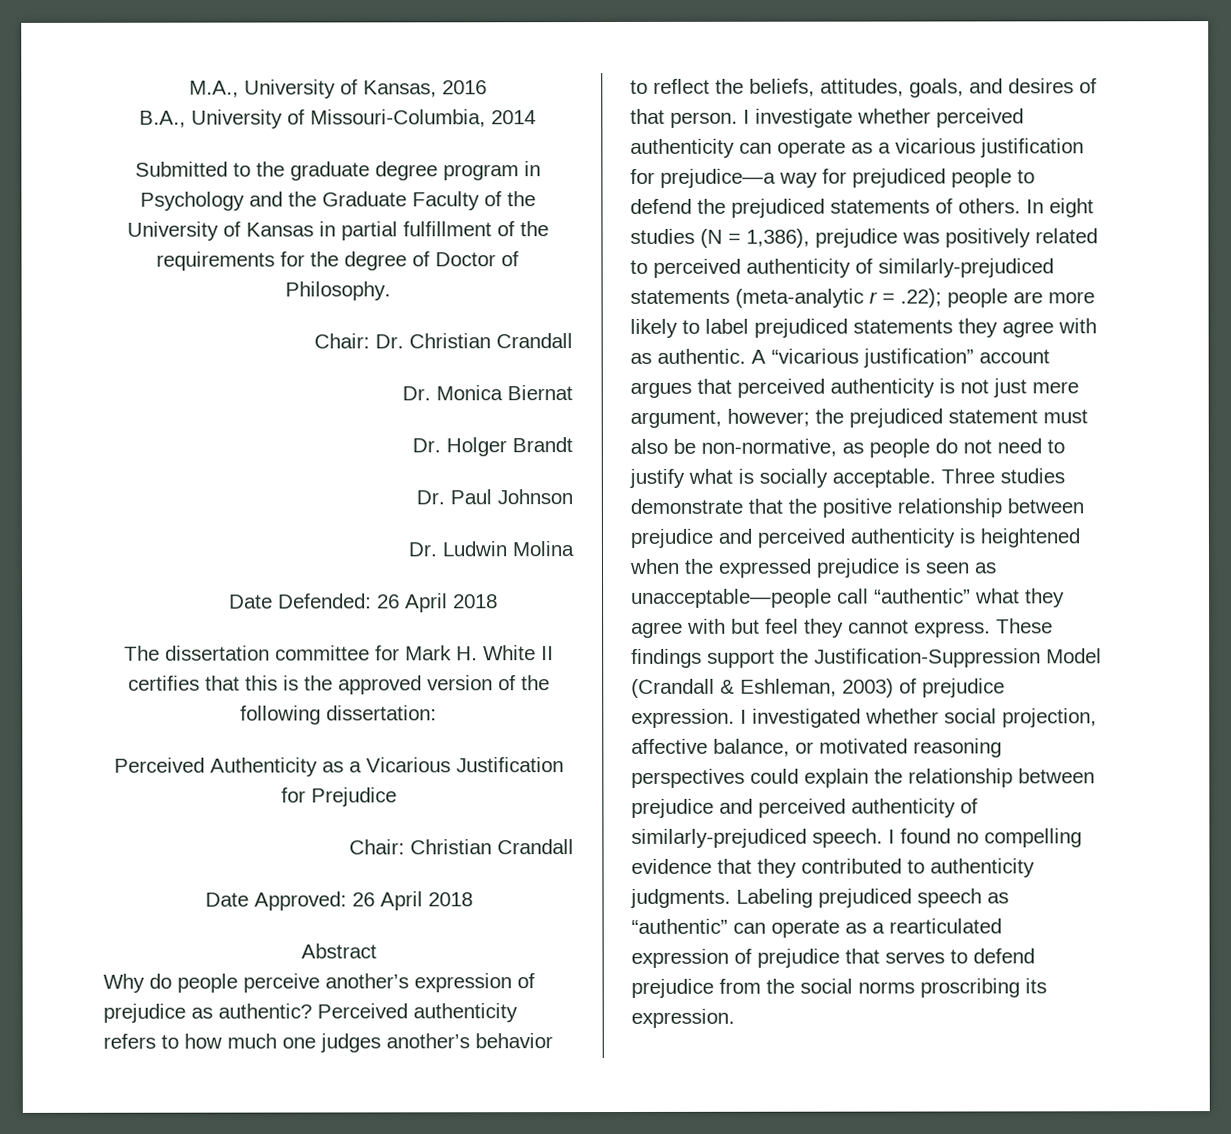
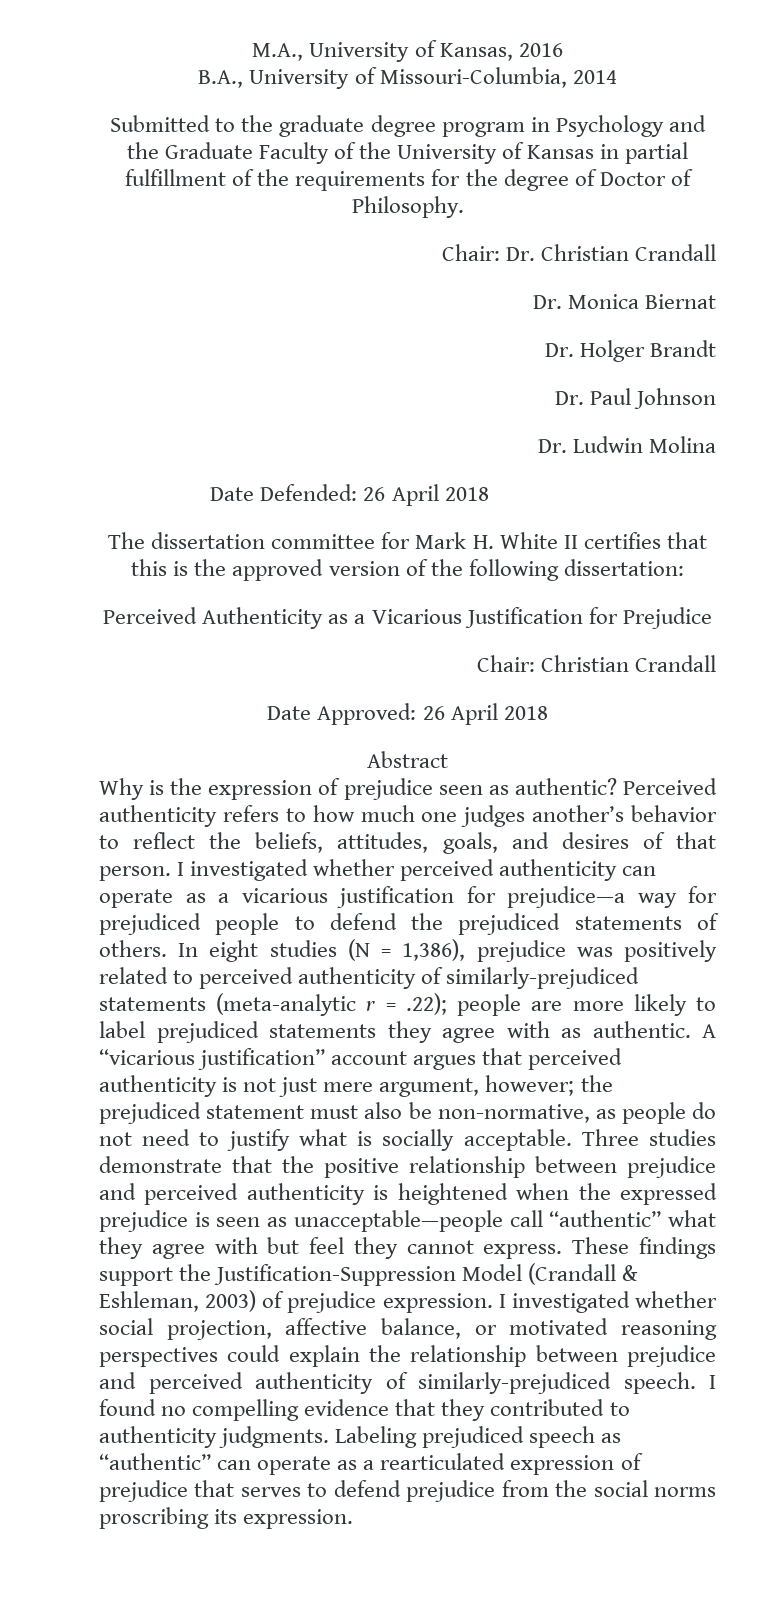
[149,973,535,993] [103,1003,186,1023] do people perceive another’s expression of prejudice -> [149,778,483,800] is the expression of prejudice seen
[755,108,853,128] investigate -> [190,859,309,881] investigated

